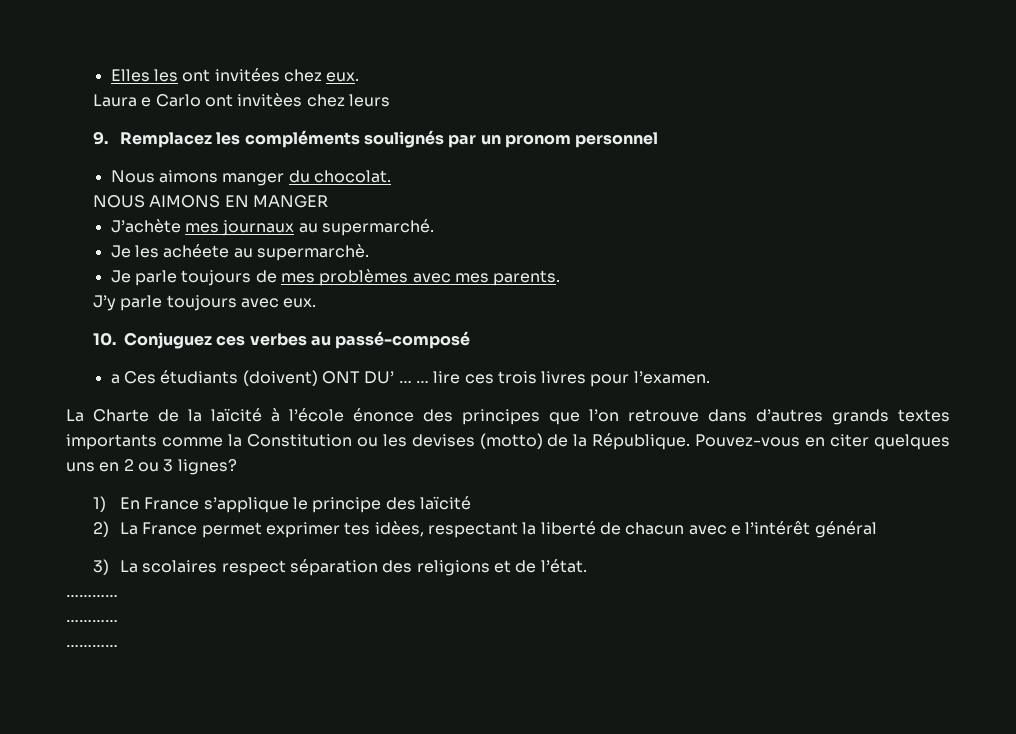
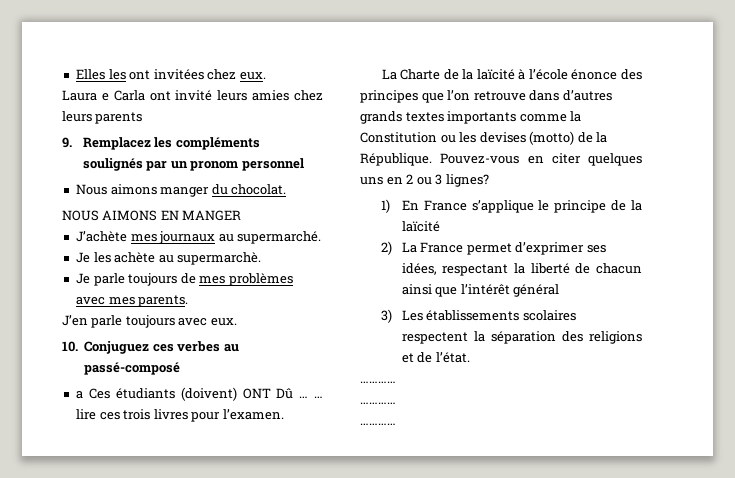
[155,93,303,107] Carlo ont invitèes -> [113,90,290,101] Carla ont invité leurs amies
(390, 100) none -> [95,112,143,124] parents
[163,244,230,258] achéete -> [114,252,156,263] achète
[93,295,117,311] J’y -> [61,315,88,326] J’en
[364,371,395,384] DU’ -> [276,388,294,399] Dû
[385,497,416,510] des -> [611,200,642,211] de la
[266,521,424,538] exprimer tes idèes, -> [515,242,606,255] [401,263,437,275] d’exprimer ses idées,
[688,525,741,535] avec e -> [401,284,458,297] ainsi que
[120,560,286,576] La scolaires respect -> [401,310,576,321] [401,331,485,344] Les établissements scolaires respectent la

